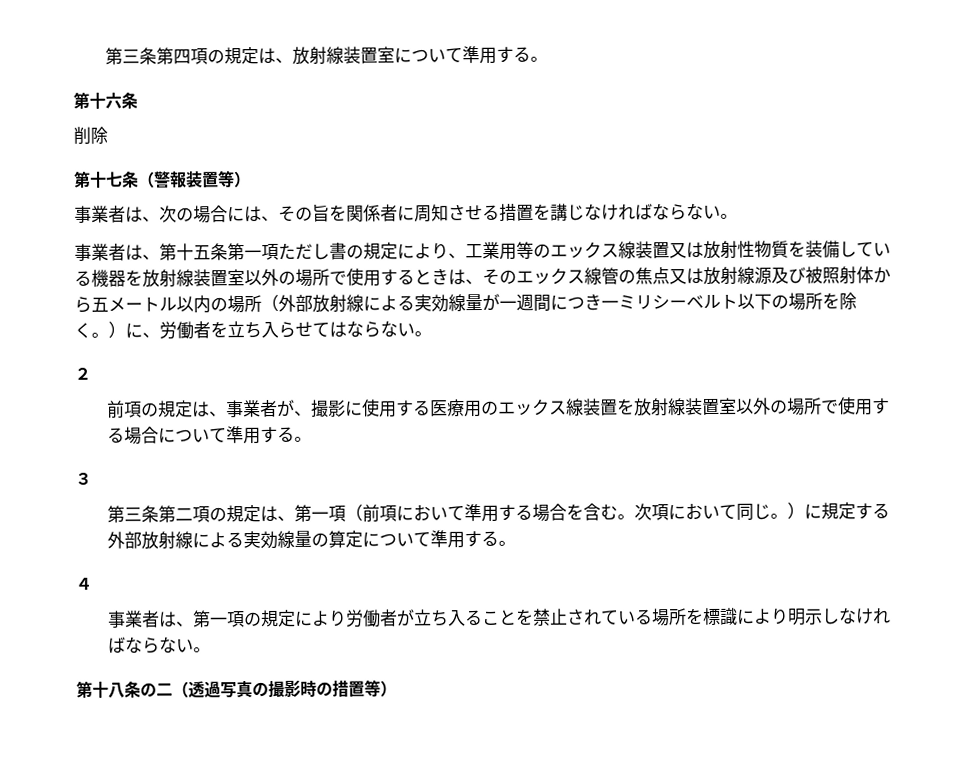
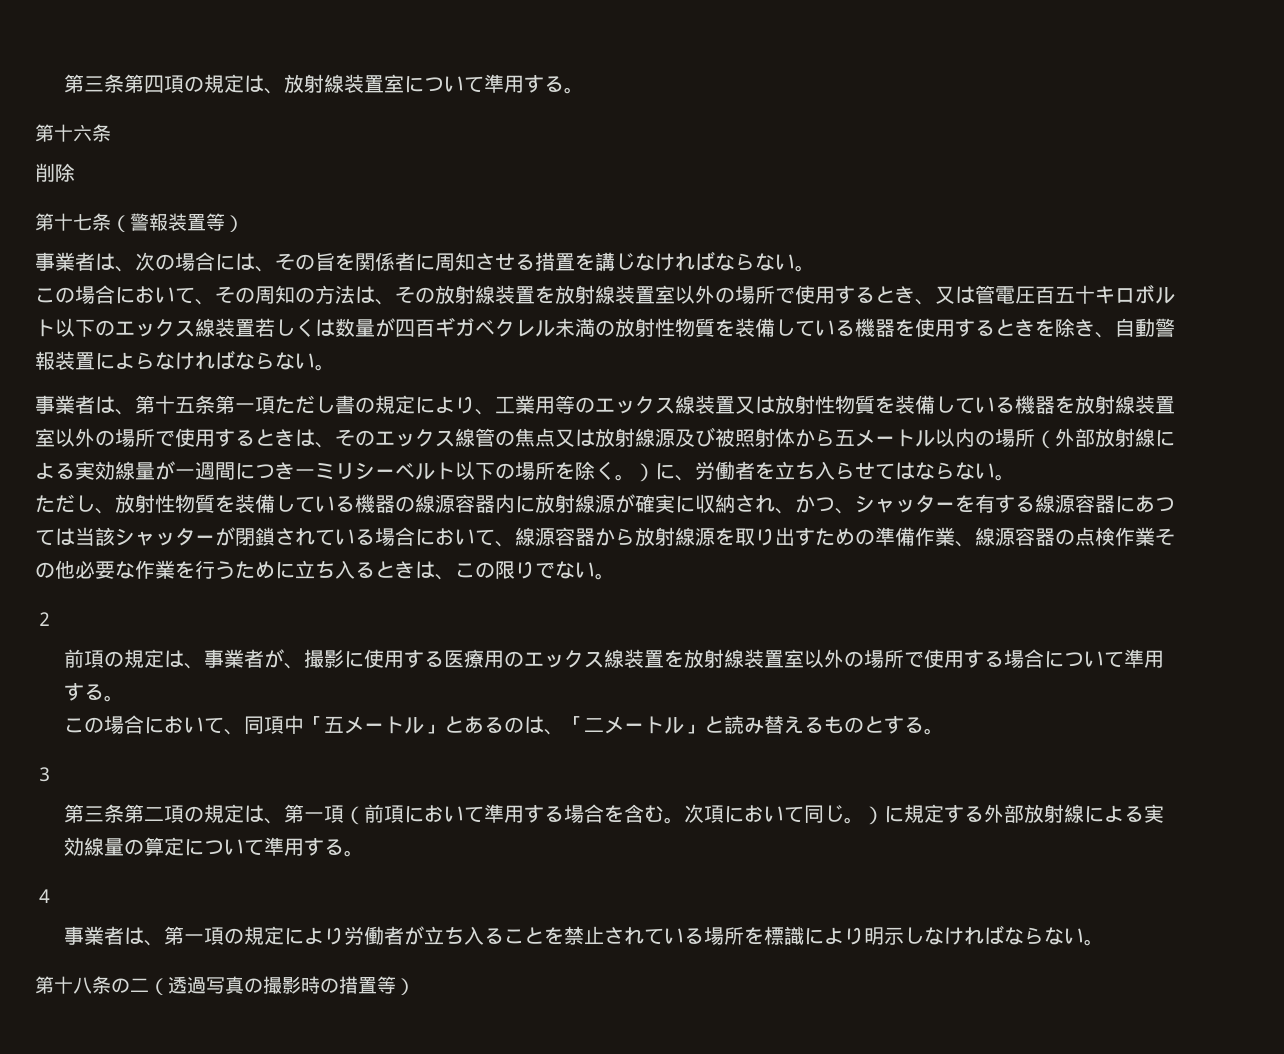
(738, 216) none -> [35,284,1175,305] [35,317,1175,338] [35,350,335,371] // この場合において、その周知の方法は、その放射線装置を放射線装置室以外の場所で使用するとき、又は管電圧百五十キロボルト以下のエックス線装置若しくは数量が四百ギガベクレル未満の放射性物質を装備している機器を使用するときを除き、自動警報装置によらなければならない。
(432, 334) none -> [35,494,1175,514] [35,527,1175,547] [35,560,615,580] // ただし、放射性物質を装備している機器の線源容器内に放射線源が確実に収納され、かつ、シャッターを有する線源容器にあつては当該シャッターが閉鎖されている場合において、線源容器から放射線源を取り出すための準備作業、線源容器の点検作業その他必要な作業を行うために立ち入るときは、この限りでない。
(312, 439) none -> [63,715,944,735] // この場合において、同項中「五メートル」とあるのは、「二メートル」と読み替えるものとする。

